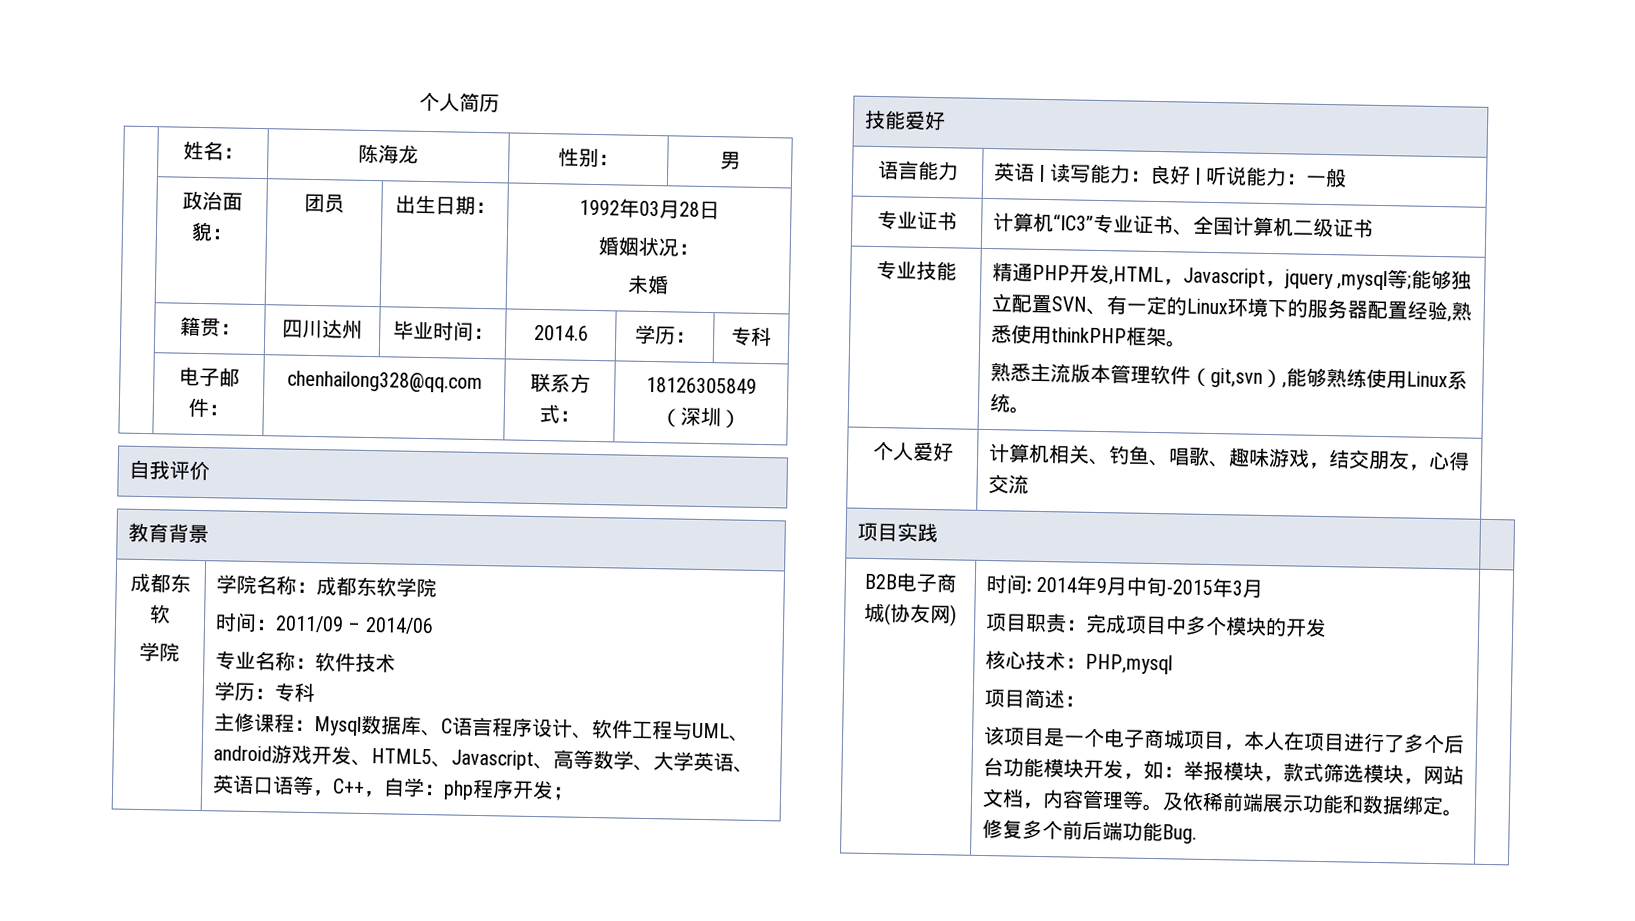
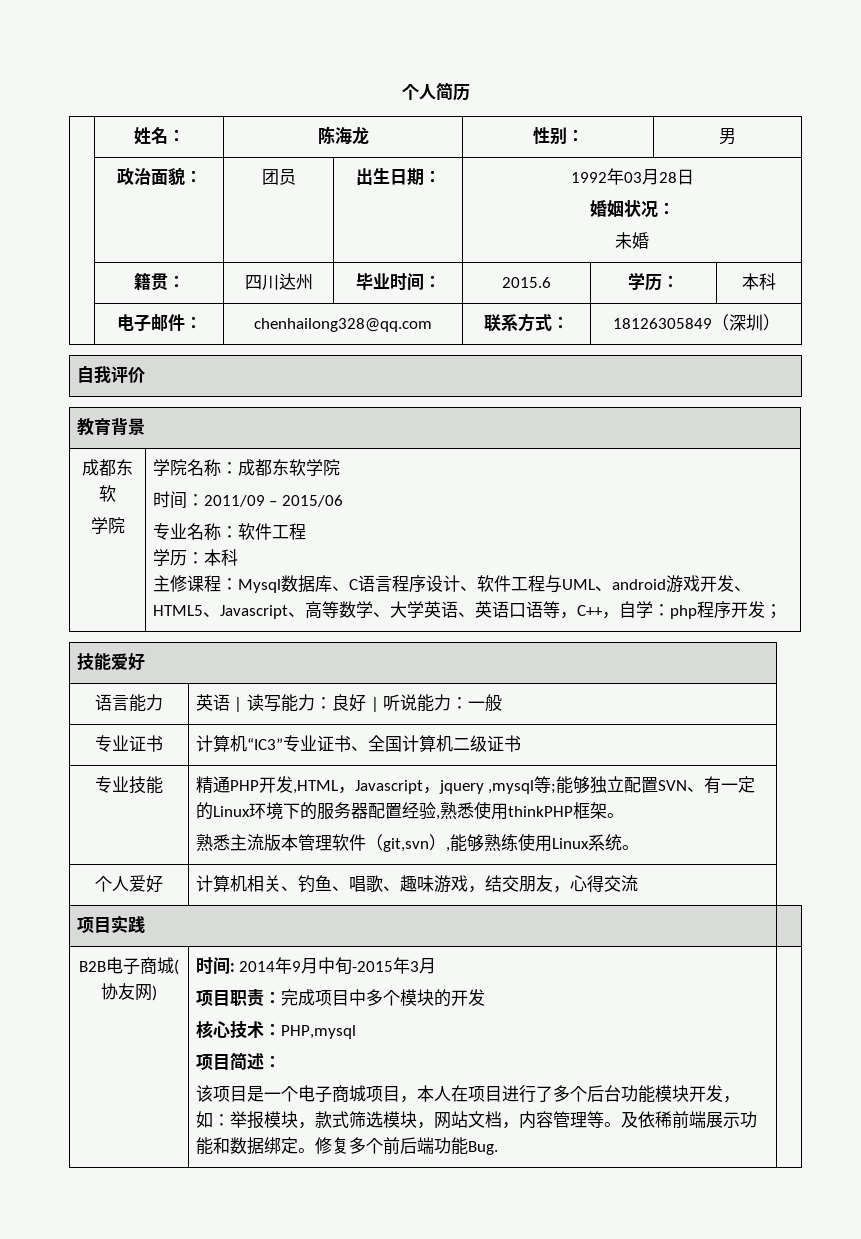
[533,324,589,341] 2014.6 -> [502,277,551,288] 2015.6
[731,326,752,346] 专 -> [742,273,759,290] 本
[364,616,434,635] 2014/06 -> [281,495,343,507] 2015/06
[355,652,397,673] [214,681,296,702] 技术 // 学历：专 -> [271,523,306,540] [152,549,221,566] 工程 // 学历：本

